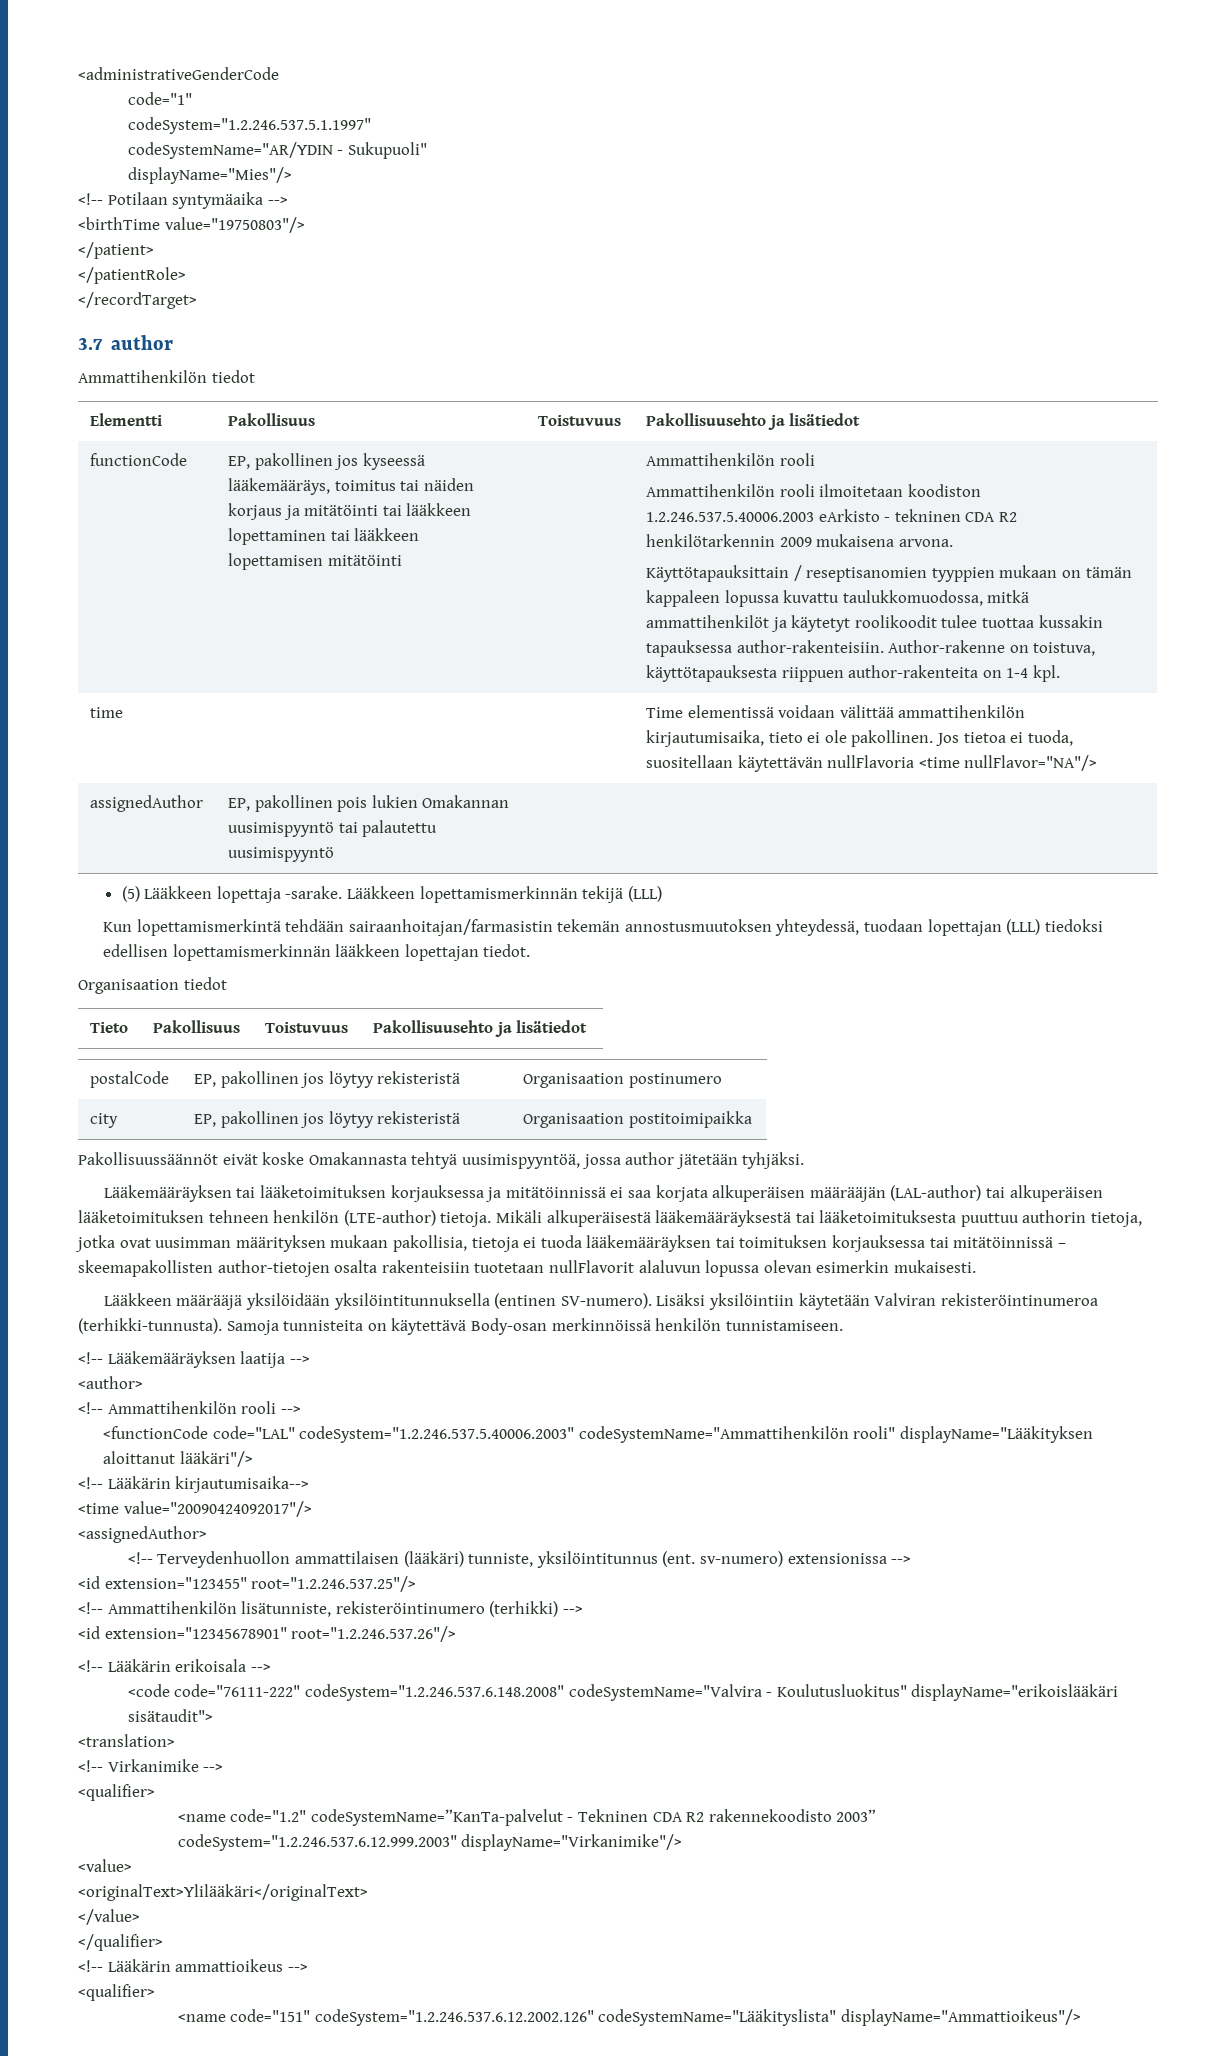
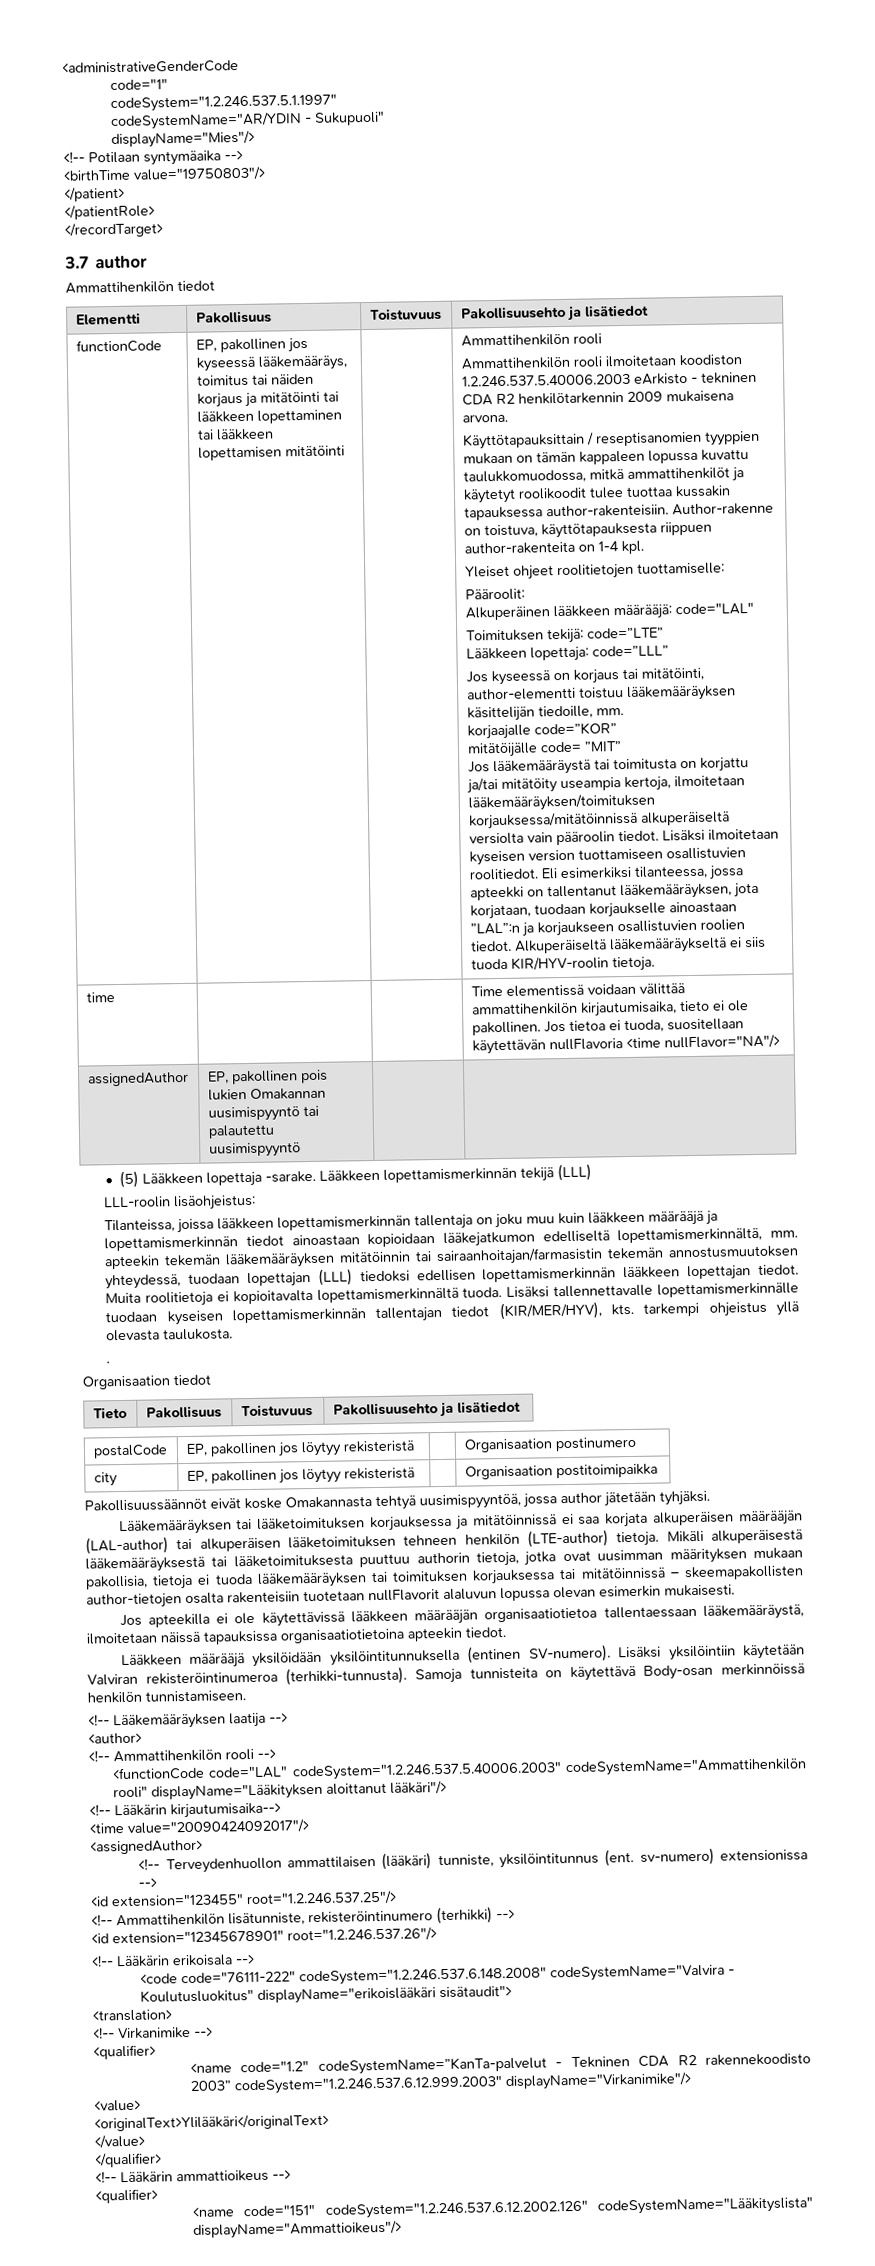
(1060, 673) none -> [464,562,725,580] [464,588,525,601] [464,601,754,621] [465,627,664,644] [465,645,669,662] [465,667,704,686] [466,685,736,701] [466,705,624,722] [466,722,617,740] [466,741,622,758] [467,757,749,776] [466,775,745,794] [467,793,730,830] [468,828,779,846] [468,847,746,866] [468,865,744,881] [469,882,759,901] [469,901,737,920] [469,919,745,937] [469,936,766,954] [470,956,655,972] // Yleiset ohjeet roolitietojen tuottamiselle: // Pääroolit: // Alkuperäinen lääkkeen määrääjä: code="LAL" // Toimituksen tekijä: code=”LTE” // Lääkkeen lopettaja: code=”LLL” // Jos kyseessä on korjaus tai mitätöinti, author-elementti toistuu lääkemääräyksen käsittelijän tiedoille, mm. // korjaajalle code=”KOR” // mitätöijälle code= ”MIT” // Jos lääkemääräystä tai toimitusta on korjattu ja/tai mitätöity useampia kertoja, ilmoitetaan lääkemääräyksen/toimituksen korjauksessa/mitätöinnissä alkuperäiseltä versiolta vain pääroolin tiedot. Lisäksi ilmoitetaan kyseisen version tuottamiseen osallistuvien roolitiedot. Eli esimerkiksi tilanteessa, jossa apteekki on tallentanut lääkemääräyksen, jota korjataan, tuodaan korjaukselle ainoastaan ”LAL”:n ja korjaukseen osallistuvien roolien tiedot. Alkuperäiseltä lääkemääräykseltä ei siis tuoda KIR/HYV-roolin tietoja.
[102,919,345,936] Kun lopettamismerkintä tehdään -> [103,1194,257,1211] [104,1210,719,1234] [104,1227,798,1252] [104,1251,433,1270] LLL-roolin lisäohjeistus: // Tilanteissa, joissa lääkkeen lopettamismerkinnän tallentaja on joku muu kuin lääkkeen määrääjä ja lopettamismerkinnän tiedot ainoastaan kopioidaan lääkejatkumon edelliseltä lopettamismerkinnältä, mm. apteekin tekemän lääkemääräyksen mitätöinnin tai
(531, 950) none -> [105,1282,799,1307] [105,1301,799,1326] [106,1328,234,1342] [106,1361,111,1364] Muita roolitietoja ei kopioitavalta lopettamismerkinnältä tuoda. Lisäksi tallennettavalle lopettamismerkinnälle tuodaan kyseisen lopettamismerkinnän tallentajan tiedot (KIR/MER/HYV), kts. tarkempi ohjeistus yllä olevasta taulukosta. // .
(976, 1266) none -> [119,1604,804,1628] [86,1626,506,1645] // Jos apteekilla ei ole käytettävissä lääkkeen määrääjän organisaatiotietoa tallentaessaan lääkemääräystä, ilmoitetaan näissä tapauksissa organisaatiotietoina apteekin tiedot.

